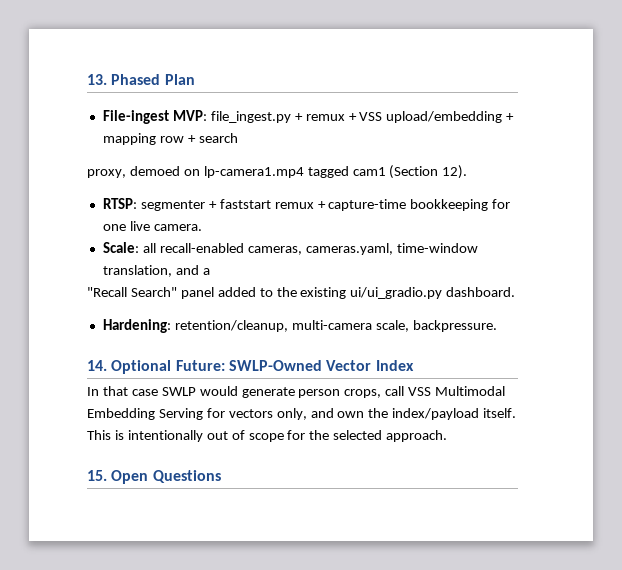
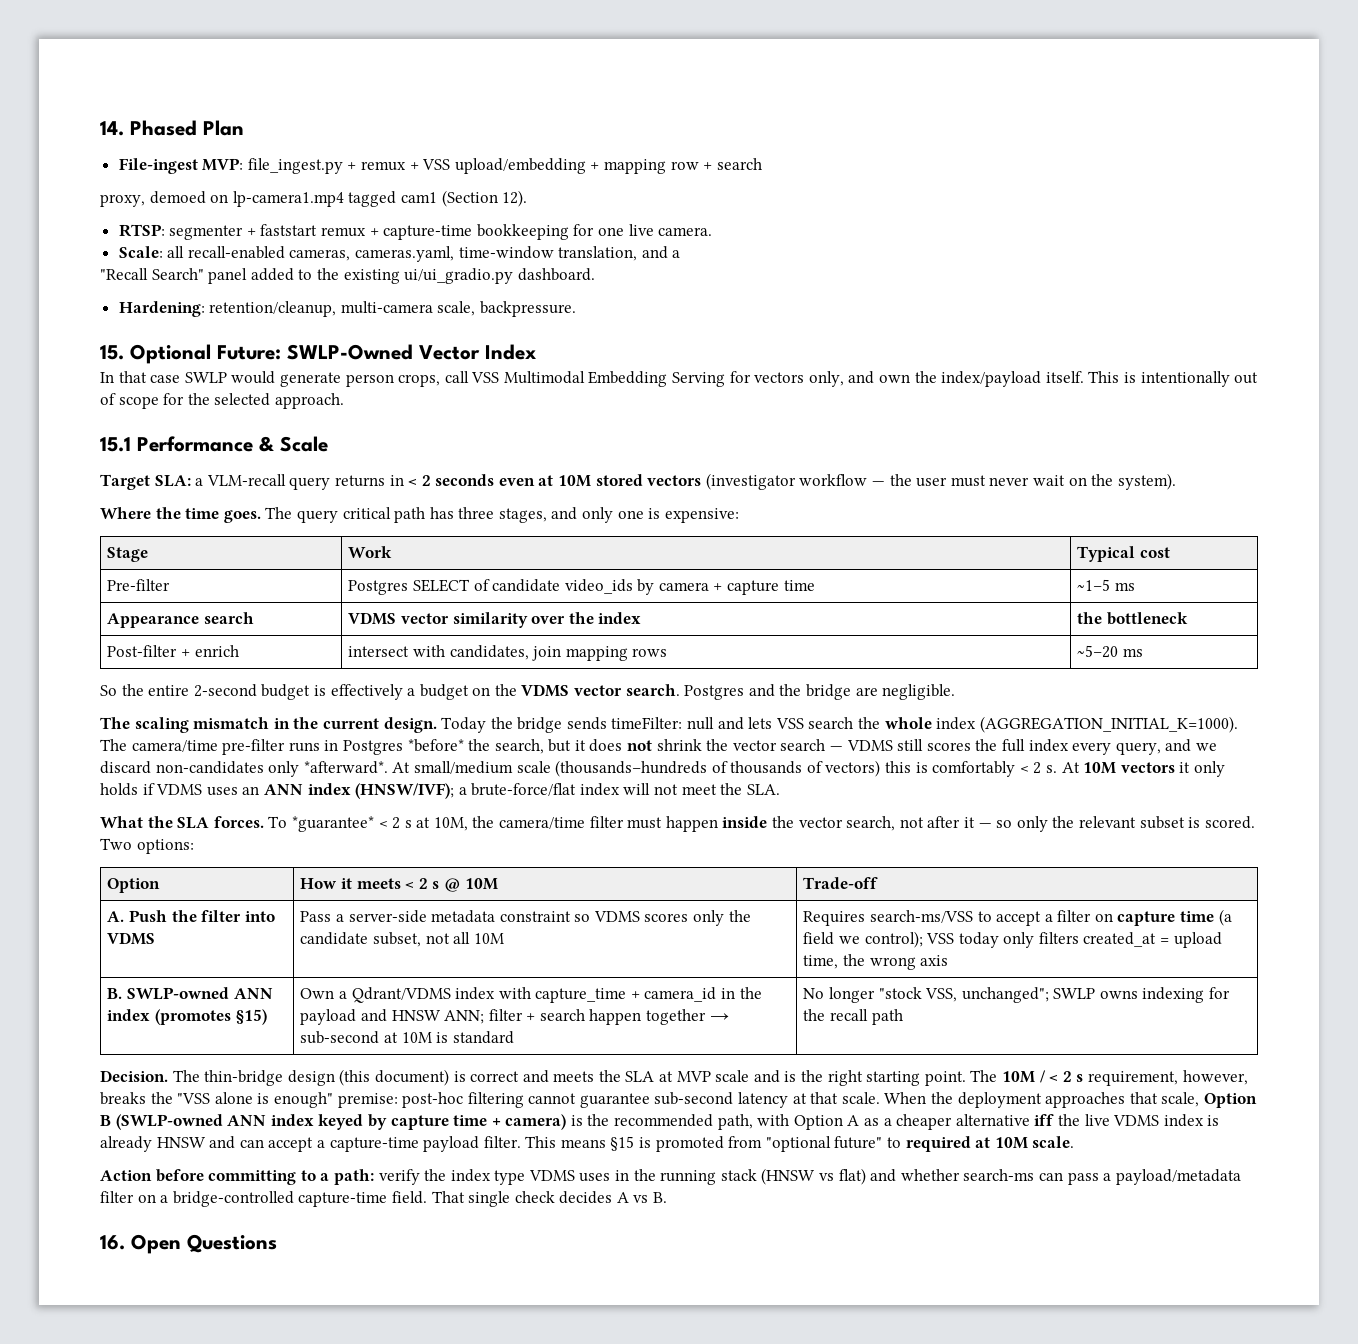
[87,74,107,85] 13. -> [100,121,124,136] 14.
[87,360,107,371] 14. -> [100,345,124,360] 15.
[87,470,107,481] 15. -> [100,436,328,452] [100,473,1176,490] [100,507,739,523] [107,547,149,562] [348,546,393,558] [1077,546,1170,562] [107,579,171,591] [348,579,815,595] [1077,579,1135,591] [107,612,254,628] [348,612,642,628] [1077,612,1188,625] [107,645,239,657] [348,645,668,661] [1077,645,1143,658] [100,684,956,700] [100,716,1238,733] [100,739,1217,755] [100,760,1225,777] [100,783,780,799] [100,816,1255,832] [100,838,194,854] [107,878,161,893] [300,878,499,892] [803,877,879,889] [107,910,275,922] [107,932,156,945] [300,910,751,926] [300,932,504,947] [803,909,1232,926] [803,931,1222,948] [803,954,949,970] [107,987,273,1000] [107,1009,267,1025] [300,987,762,1003] [300,1009,729,1025] [300,1031,514,1044] [803,987,1231,1003] [803,1009,903,1025] [100,1069,1248,1086] [100,1092,1257,1108] [100,1114,1220,1130] [100,1136,1075,1152] [100,1168,1241,1185] [100,1191,668,1207] [100,1235,125,1250] 15.1 Performance & Scale // Target SLA: a VLM-recall query returns in < 2 seconds even at 10M stored vectors (investigator workflow — the user must never wait on the system). // Where the time goes. The query critical path has three stages, and only one is expensive: // Stage | Work | Typical cost // Pre-filter | Postgres SELECT of candidate video_ids by camera + capture time | ~1–5 ms // Appearance search | VDMS vector similarity over the index | the bottleneck // Post-filter + enrich | intersect with candidates, join mapping rows | ~5–20 ms // So the entire 2-second budget is effectively a budget on the VDMS vector search. Postgres and the bridge are negligible. // The scaling mismatch in the current design. Today the bridge sends timeFilter: null and lets VSS search the whole index (AGGREGATION_INITIAL_K=1000). The camera/time pre-filter runs in Postgres *before* the search, but it does not shrink the vector search — VDMS still scores the full index every query, and we discard non-candidates only *afterward*. At small/medium scale (thousands–hundreds of thousands of vectors) this is comfortably < 2 s. At 10M vectors it only holds if VDMS uses an ANN index (HNSW/IVF); a brute-force/flat index will not meet the SLA. // What the SLA forces. To *guarantee* < 2 s at 10M, the camera/time filter must happen inside the vector search, not after it — so only the relevant subset is scored. Two options: // Option | How it meets < 2 s @ 10M | Trade-off // A. Push the filter into VDMS | Pass a server-side metadata constraint so VDMS scores only the candidate subset, not all 10M | Requires search-ms/VSS to accept a filter on capture time (a field we control); VSS today only filters created_at = upload time, the wrong axis // B. SWLP-owned ANN index (promotes §15) | Own a Qdrant/VDMS index with capture_time + camera_id in the payload and HNSW ANN; filter + search happen together → sub-second at 10M is standard | No longer "stock VSS, unchanged"; SWLP owns indexing for the recall path // Decision. The thin-bridge design (this document) is correct and meets the SLA at MVP scale and is the right starting point. The 10M / < 2 s requirement, however, breaks the "VSS alone is enough" premise: post-hoc filtering cannot guarantee sub-second latency at that scale. When the deployment approaches that scale, Option B (SWLP-owned ANN index keyed by capture time + camera) is the recommended path, with Option A as a cheaper alternative iff the live VDMS index is already HNSW and can accept a capture-time payload filter. This means §15 is promoted from "optional future" to required at 10M scale. // Action before committing to a path: verify the index type VDMS uses in the running stack (HNSW vs flat) and whether search-ms can pass a payload/metadata filter on a bridge-controlled capture-time field. That single check decides A vs B. // 16.

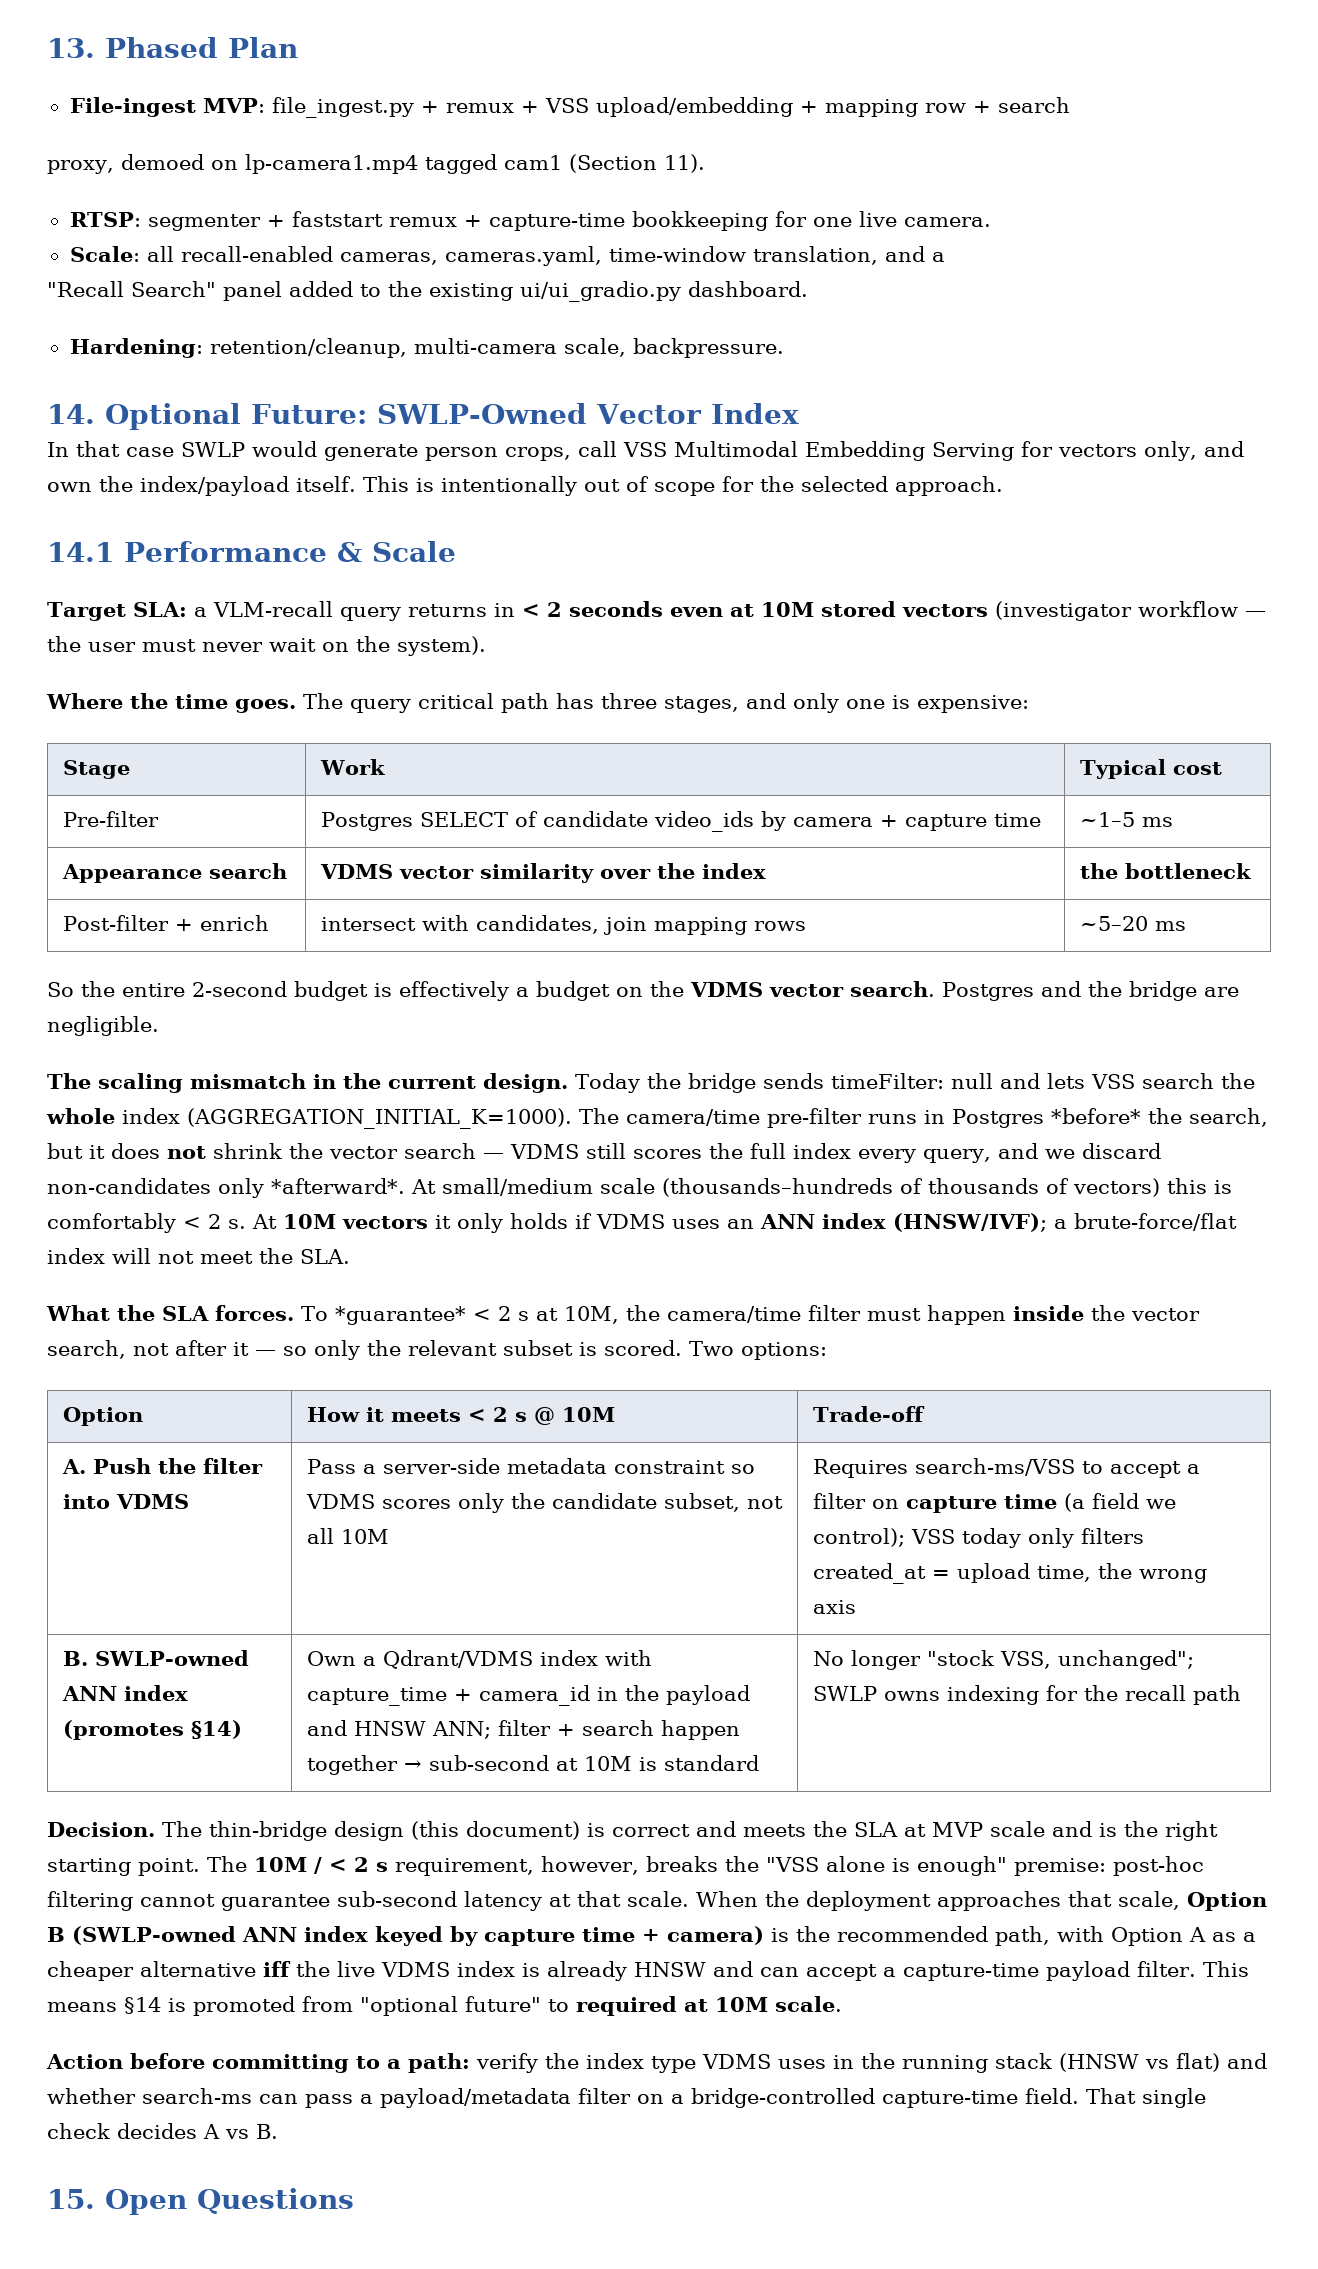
[100,121,124,136] 14. -> [47,38,95,58] 13.
[502,190,528,207] 12). -> [663,154,705,173] 11).
[100,345,124,360] 15. -> [47,404,95,424] 14.
[100,437,131,452] 15.1 -> [47,542,114,562] 14.1
[235,1009,267,1025] §15) -> [190,1720,242,1739] §14)
[610,1136,635,1151] §15 -> [124,1997,161,2014] §14
[100,1235,125,1250] 16. -> [47,2189,95,2209] 15.

